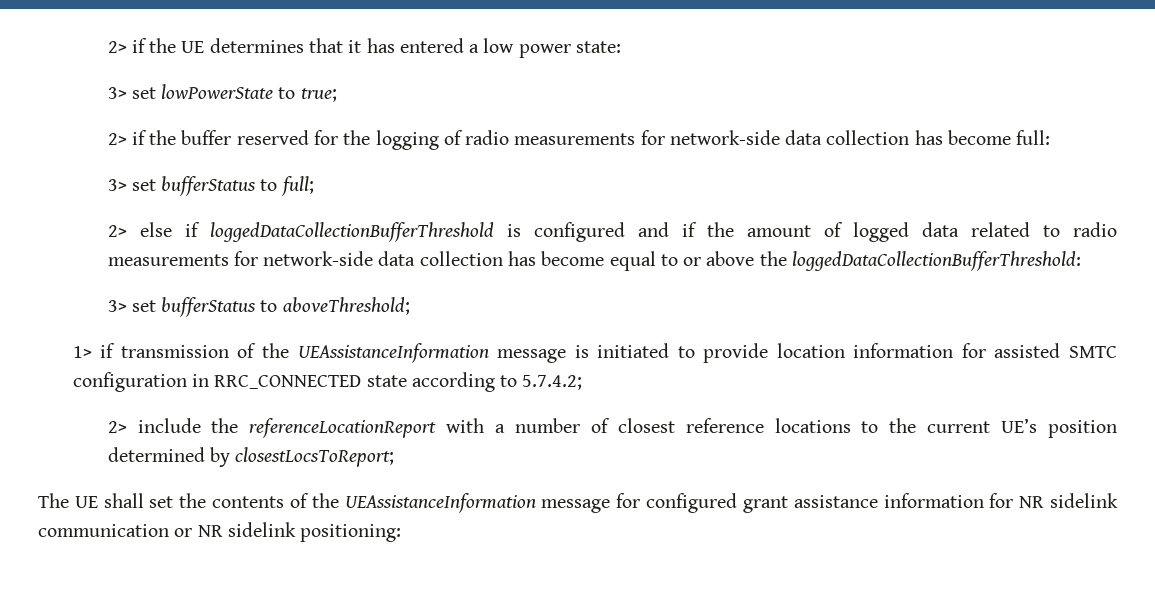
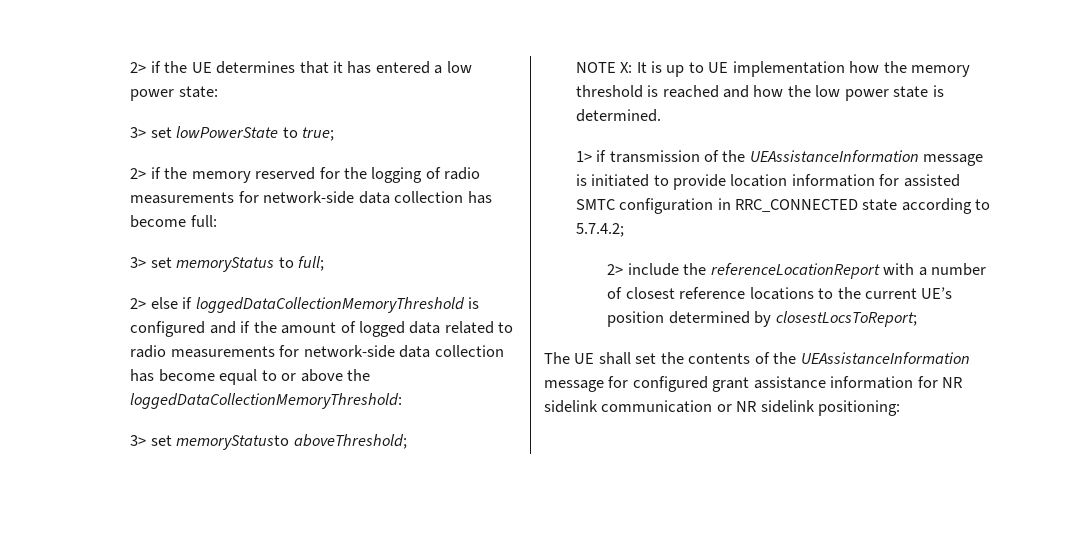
[181,130,232,145] buffer -> [191,171,251,183] memory
[161,176,257,196] bufferStatus -> [176,257,275,272] memoryStatus
[209,222,494,242] loggedDataCollectionBufferThreshold -> [195,297,465,313] loggedDataCollectionMemoryThreshold
[791,251,1081,271] [107,297,410,317] loggedDataCollectionBufferThreshold: // 3> set bufferStatus to aboveThreshold; -> [130,393,403,409] [130,434,407,450] [575,61,971,77] [575,85,944,101] [575,109,661,122] loggedDataCollectionMemoryThreshold: // 3> set memoryStatusto aboveThreshold; // NOTE X: It is up to UE implementation how the memory threshold is reached and how the low power state is determined.

